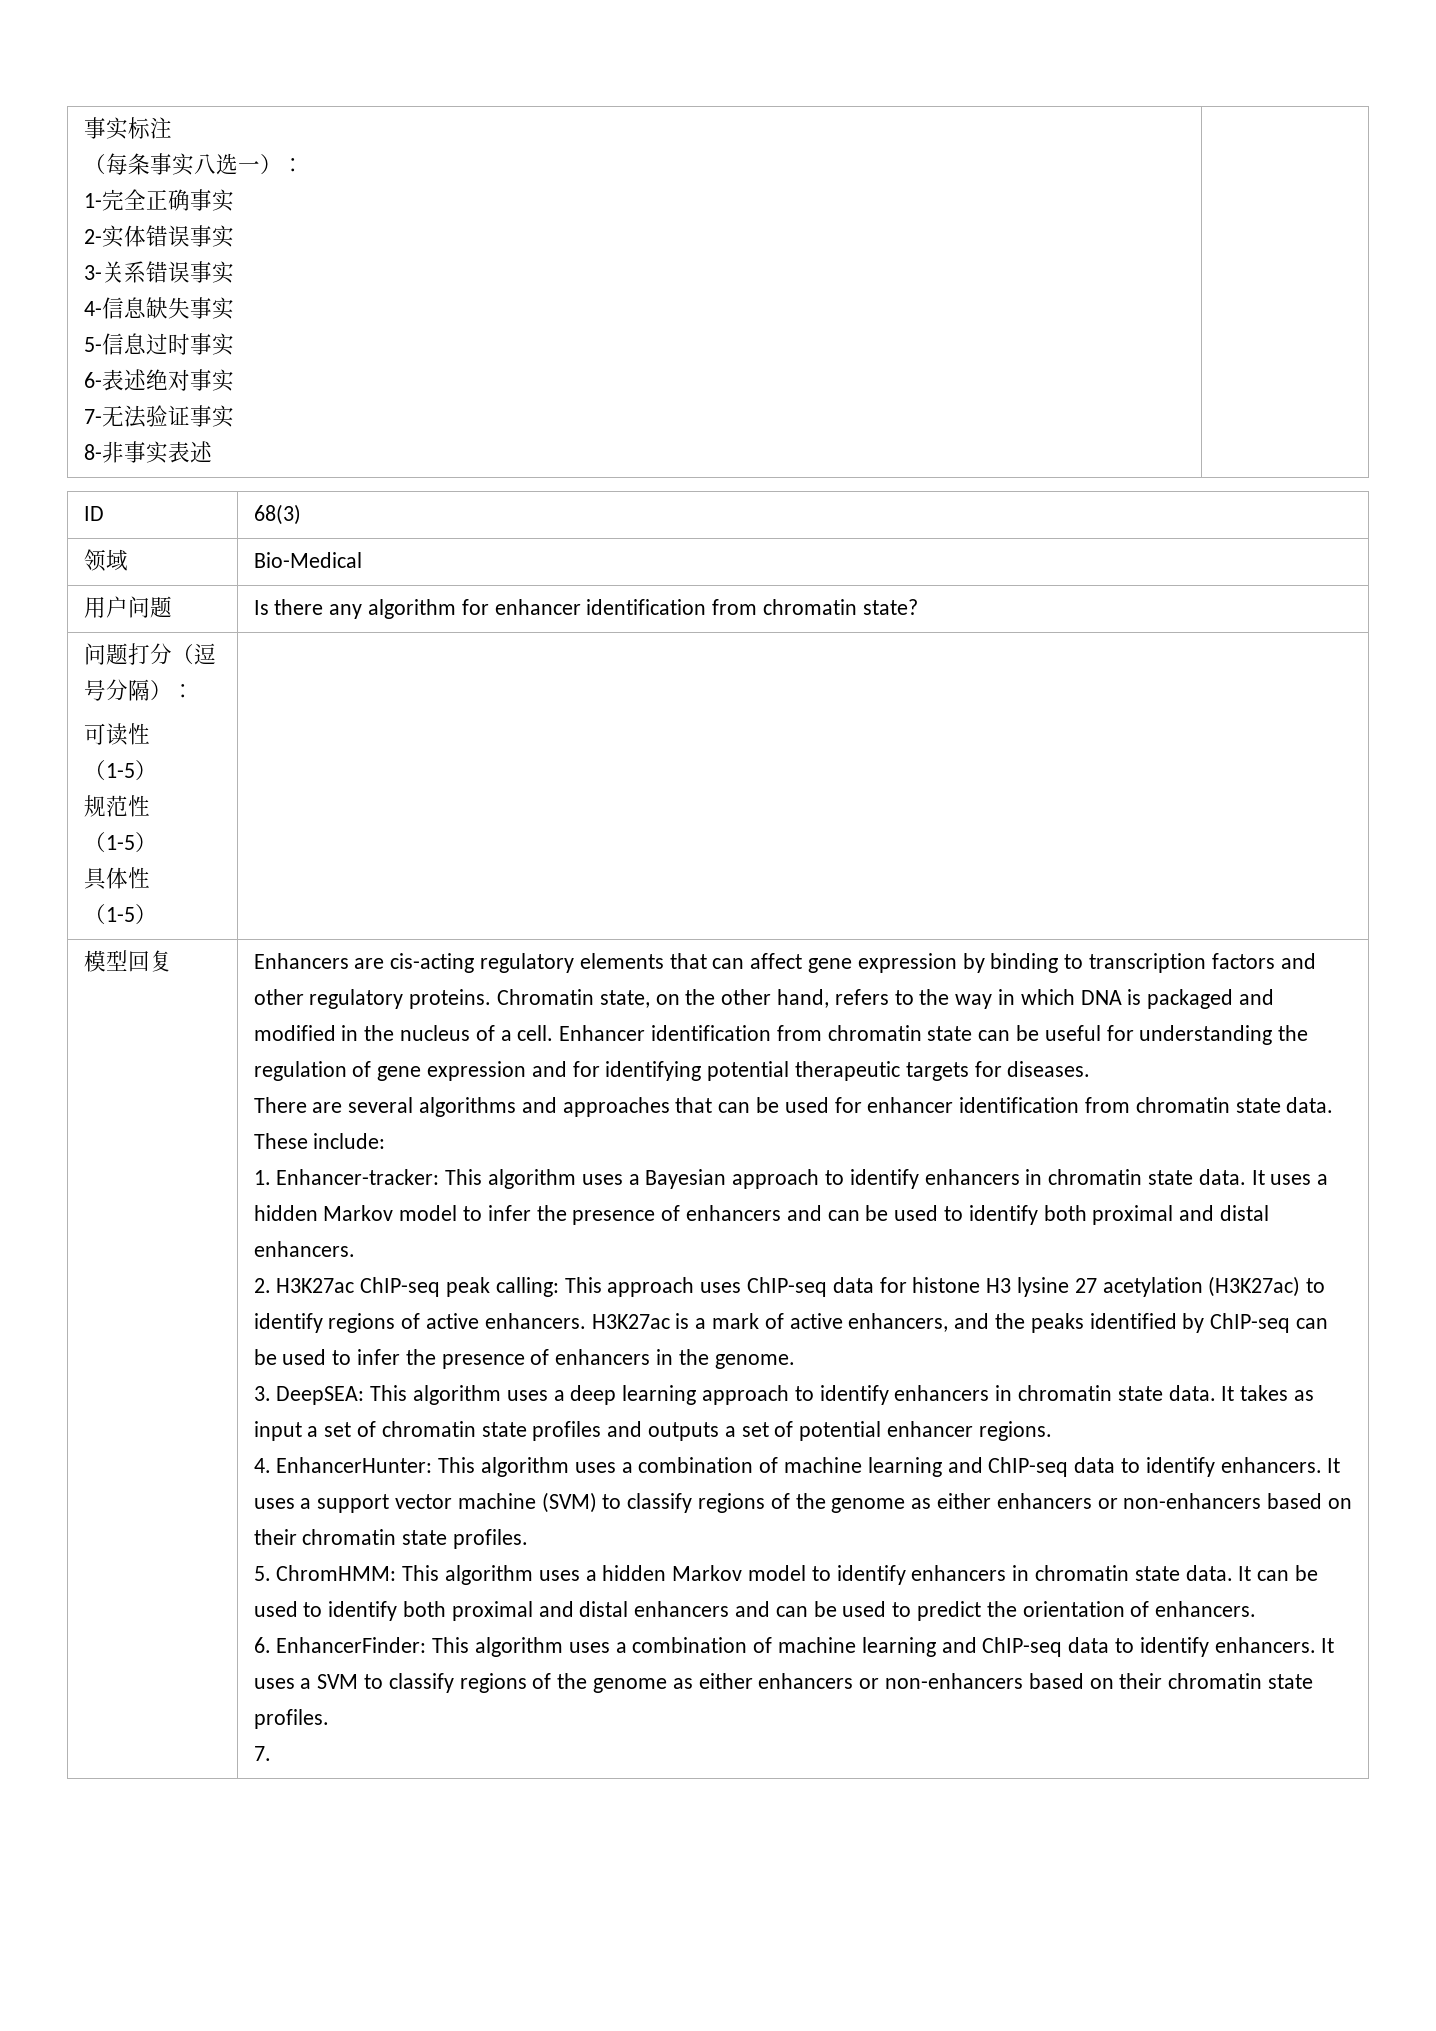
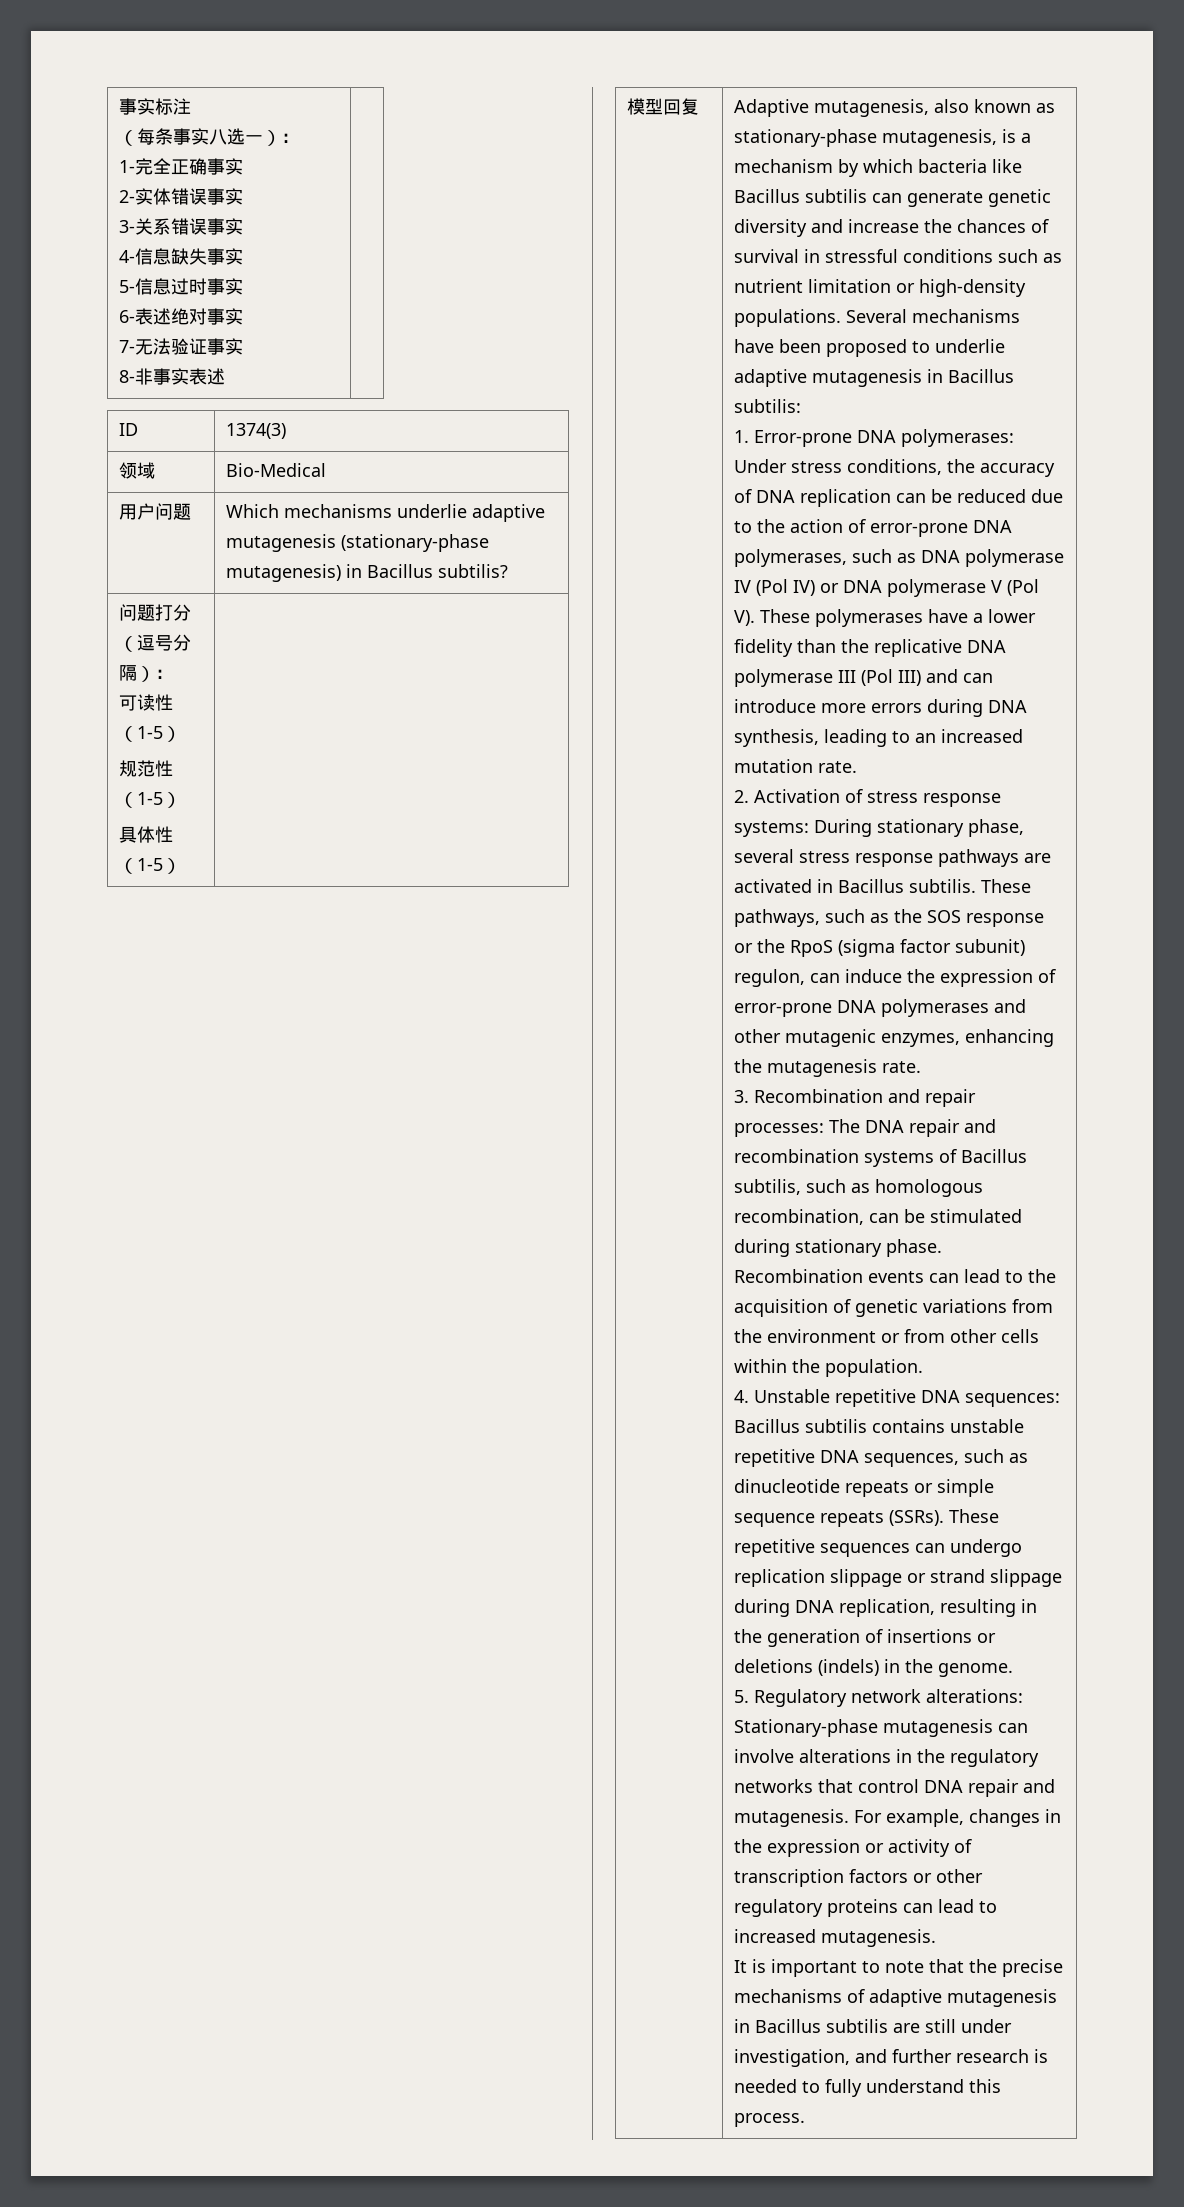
[253,504,301,525] 68(3) -> [226,423,287,439] 1374(3)
[253,599,918,619] Is there any algorithm for enhancer identification from chromatin state? -> [226,504,546,522] [226,534,490,552] [226,564,509,582] Which mechanisms underlie adaptive mutagenesis (stationary-phase mutagenesis) in Bacillus subtilis?
[253,953,1316,973] [253,989,1275,1009] [253,1025,1309,1045] [253,1061,1091,1081] [253,1097,1334,1117] [253,1133,386,1149] [253,1169,1329,1189] [253,1205,1270,1225] [253,1241,355,1257] [253,1276,1326,1297] [253,1313,1329,1333] [253,1349,795,1369] [253,1385,1315,1405] [253,1421,1052,1441] [253,1457,1341,1477] [253,1492,1353,1513] [253,1529,528,1549] [253,1565,1319,1585] [253,1601,1257,1621] [253,1637,1335,1657] [253,1673,1314,1693] [253,1709,329,1729] [253,1746,271,1761] Enhancers are cis-acting regulatory elements that can affect gene expression by binding to transcription factors and other regulatory proteins. Chromatin state, on the other hand, refers to the way in which DNA is packaged and modified in the nucleus of a cell. Enhancer identification from chromatin state can be useful for understanding the regulation of gene expression and for identifying potential therapeutic targets for diseases. // There are several algorithms and approaches that can be used for enhancer identification from chromatin state data. These include: // 1. Enhancer-tracker: This algorithm uses a Bayesian approach to identify enhancers in chromatin state data. It uses a hidden Markov model to infer the presence of enhancers and can be used to identify both proximal and distal enhancers. // 2. H3K27ac ChIP-seq peak calling: This approach uses ChIP-seq data for histone H3 lysine 27 acetylation (H3K27ac) to identify regions of active enhancers. H3K27ac is a mark of active enhancers, and the peaks identified by ChIP-seq can be used to infer the presence of enhancers in the genome. // 3. DeepSEA: This algorithm uses a deep learning approach to identify enhancers in chromatin state data. It takes as input a set of chromatin state profiles and outputs a set of potential enhancer regions. // 4. EnhancerHunter: This algorithm uses a combination of machine learning and ChIP-seq data to identify enhancers. It uses a support vector machine (SVM) to classify regions of the genome as either enhancers or non-enhancers based on their chromatin state profiles. // 5. ChromHMM: This algorithm uses a hidden Markov model to identify enhancers in chromatin state data. It can be used to identify both proximal and distal enhancers and can be used to predict the orientation of enhancers. // 6. EnhancerFinder: This algorithm uses a combination of machine learning and ChIP-seq data to identify enhancers. It uses a SVM to classify regions of the genome as either enhancers or non-enhancers based on their chromatin state profiles. // 7. -> [734,99,1056,117] [734,129,1032,147] [734,159,1023,177] [734,189,1052,207] [734,219,1050,237] [734,249,1063,263] [734,279,1027,297] [734,309,1021,327] [734,339,1006,357] [734,369,1015,387] [734,399,802,413] [734,429,1015,447] [734,459,1056,477] [734,489,1064,507] [734,519,1013,537] [734,549,1065,567] [734,579,1040,597] [734,609,1037,627] [734,639,1007,657] [734,669,994,687] [734,699,1028,717] [734,729,1024,747] [734,759,858,773] [734,789,1002,807] [734,819,1025,837] [734,849,1052,867] [734,879,1032,893] [734,909,1045,927] [734,939,1026,957] [734,969,1057,987] [734,999,1027,1017] [734,1029,1055,1047] [734,1059,922,1077] [734,1089,977,1107] [734,1119,997,1137] [734,1149,1028,1167] [734,1179,984,1197] [734,1209,1023,1225] [734,1239,943,1257] [734,1269,1057,1283] [734,1299,1054,1317] [734,1329,1040,1343] [734,1359,924,1377] [734,1389,1061,1407] [734,1419,1025,1433] [734,1449,1029,1467] [734,1479,995,1497] [734,1509,1000,1527] [734,1539,1023,1557] [734,1569,1063,1587] [734,1599,1038,1617] [734,1629,997,1647] [734,1659,1014,1677] [734,1689,1024,1707] [734,1719,1029,1737] [734,1749,1040,1767] [734,1779,1056,1797] [734,1809,1062,1827] [734,1839,973,1857] [734,1869,984,1887] [734,1899,998,1917] [734,1929,937,1947] [734,1959,1064,1977] [734,1989,1058,2007] [734,2019,1013,2033] [734,2049,1049,2067] [734,2079,1002,2097] [734,2113,806,2127] Adaptive mutagenesis, also known as stationary-phase mutagenesis, is a mechanism by which bacteria like Bacillus subtilis can generate genetic diversity and increase the chances of survival in stressful conditions such as nutrient limitation or high-density populations. Several mechanisms have been proposed to underlie adaptive mutagenesis in Bacillus subtilis: // 1. Error-prone DNA polymerases: Under stress conditions, the accuracy of DNA replication can be reduced due to the action of error-prone DNA polymerases, such as DNA polymerase IV (Pol IV) or DNA polymerase V (Pol V). These polymerases have a lower fidelity than the replicative DNA polymerase III (Pol III) and can introduce more errors during DNA synthesis, leading to an increased mutation rate. // 2. Activation of stress response systems: During stationary phase, several stress response pathways are activated in Bacillus subtilis. These pathways, such as the SOS response or the RpoS (sigma factor subunit) regulon, can induce the expression of error-prone DNA polymerases and other mutagenic enzymes, enhancing the mutagenesis rate. // 3. Recombination and repair processes: The DNA repair and recombination systems of Bacillus subtilis, such as homologous recombination, can be stimulated during stationary phase. Recombination events can lead to the acquisition of genetic variations from the environment or from other cells within the population. // 4. Unstable repetitive DNA sequences: Bacillus subtilis contains unstable repetitive DNA sequences, such as dinucleotide repeats or simple sequence repeats (SSRs). These repetitive sequences can undergo replication slippage or strand slippage during DNA replication, resulting in the generation of insertions or deletions (indels) in the genome. // 5. Regulatory network alterations: Stationary-phase mutagenesis can involve alterations in the regulatory networks that control DNA repair and mutagenesis. For example, changes in the expression or activity of transcription factors or other regulatory proteins can lead to increased mutagenesis. // It is important to note that the precise mechanisms of adaptive mutagenesis in Bacillus subtilis are still under investigation, and further research is needed to fully understand this process.

